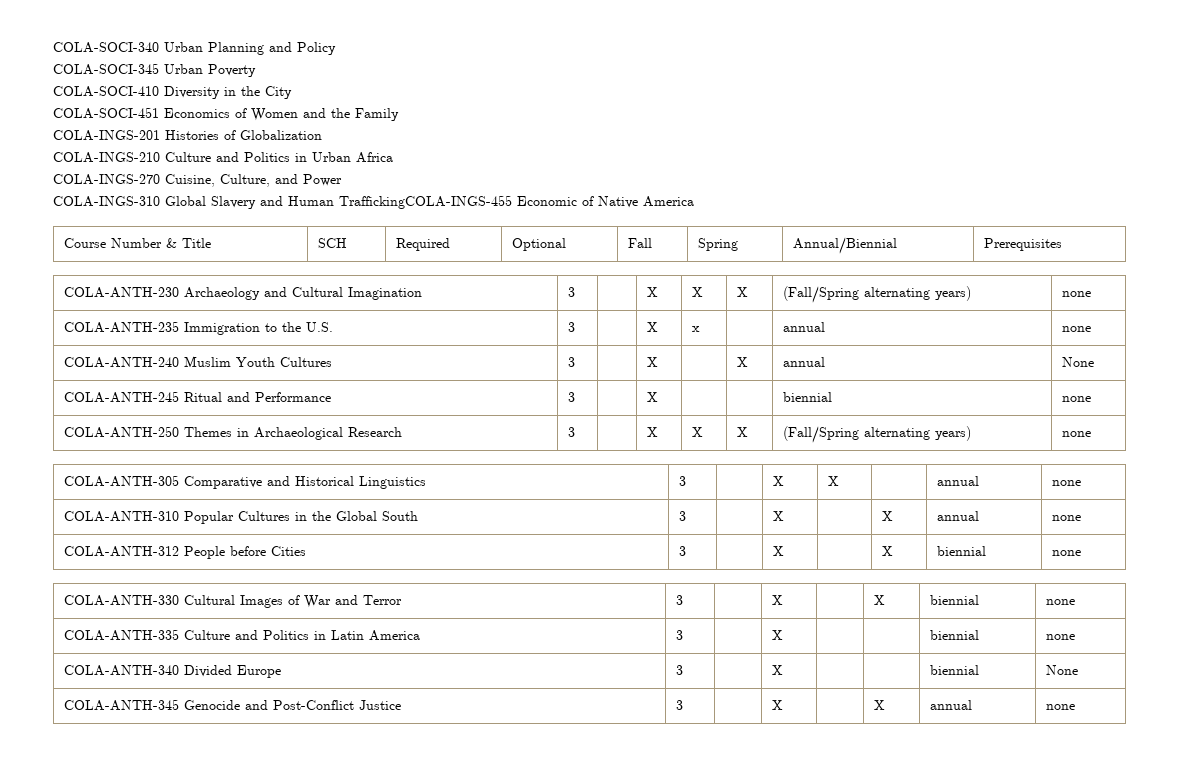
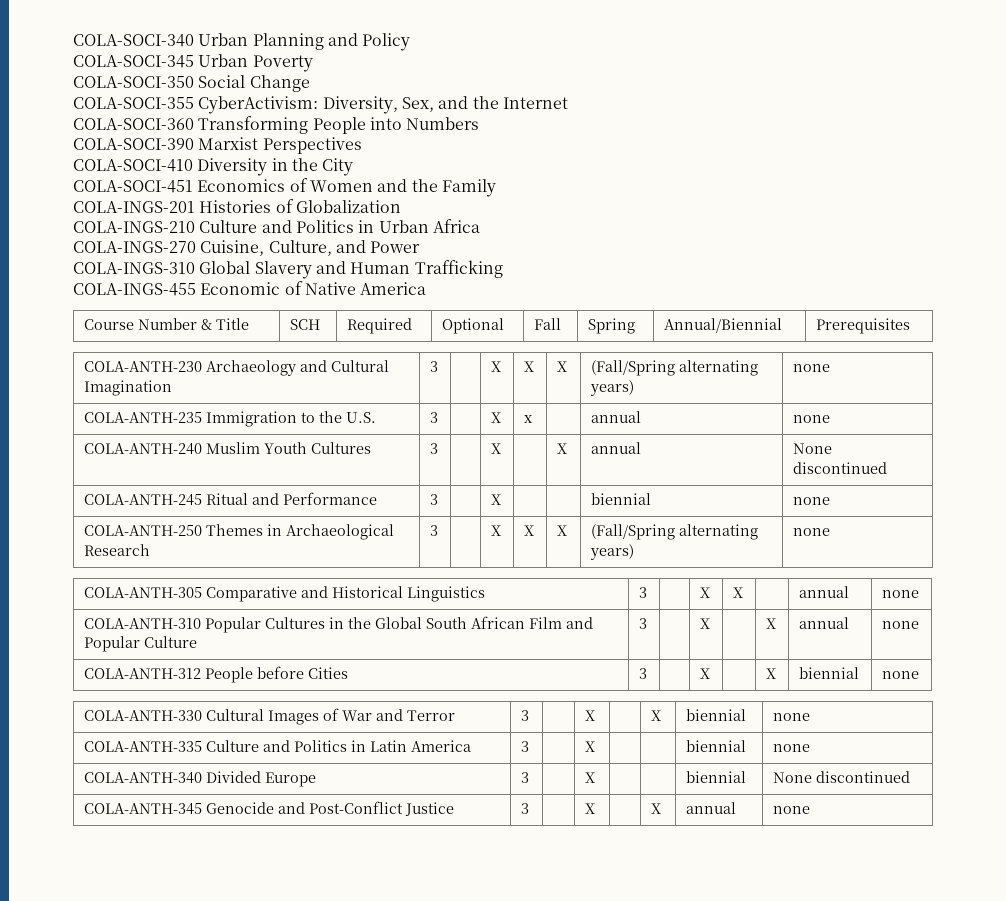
(256, 70) none -> [73,75,310,92] [73,96,568,114] [73,116,480,134] [73,137,362,154] // COLA-SOCI-350 Social Change // COLA-SOCI-355 CyberActivism: Diversity, Sex, and the Internet // COLA-SOCI-360 Transforming People into Numbers // COLA-SOCI-390 Marxist Perspectives
[339,195,512,209] TraffickingCOLA-INGS-455 -> [414,260,503,278] [73,283,196,296] Trafficking // COLA-INGS-455
(1095, 362) none -> [793,462,888,474] discontinued
(419, 516) none -> [471,616,594,629] [84,636,198,652] African Film and Popular Culture
(1079, 670) none -> [816,771,911,783] discontinued

